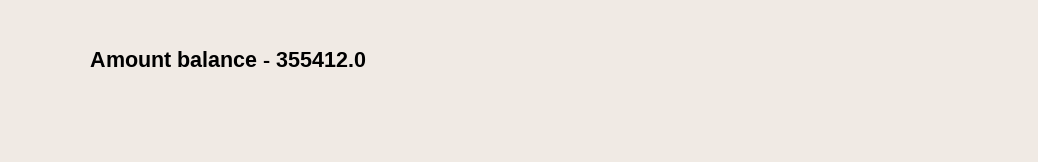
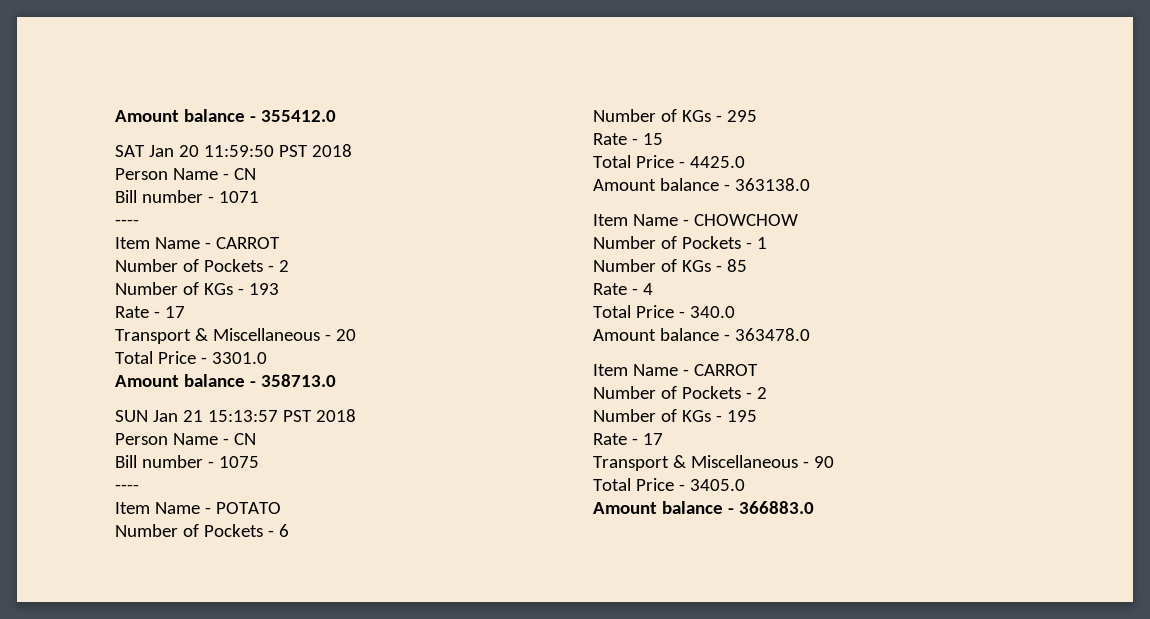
(366, 59) none -> [115,144,352,157] [115,168,256,180] [115,190,259,203] [115,219,139,226] [115,237,280,249] [115,259,289,272] [115,282,279,295] [115,306,185,318] [115,328,356,344] [115,351,267,364] [115,374,336,387] [115,409,356,422] [115,433,256,445] [115,455,259,468] [115,484,139,491] [115,502,281,514] [115,524,289,537] [593,109,757,122] [593,133,663,145] [593,155,745,168] [593,178,810,191] [593,214,798,226] [593,236,767,249] [593,259,747,272] [593,283,653,295] [593,305,735,318] [593,328,810,341] [593,364,758,376] [593,386,767,399] [593,409,757,422] [593,433,663,445] [593,455,834,471] [593,478,745,491] [593,501,814,514] // SAT Jan 20 11:59:50 PST 2018 // Person Name - CN // Bill number - 1071 // ---- // Item Name - CARROT // Number of Pockets - 2 // Number of KGs - 193 // Rate - 17 // Transport & Miscellaneous - 20 // Total Price - 3301.0 // Amount balance - 358713.0 // SUN Jan 21 15:13:57 PST 2018 // Person Name - CN // Bill number - 1075 // ---- // Item Name - POTATO // Number of Pockets - 6 // Number of KGs - 295 // Rate - 15 // Total Price - 4425.0 // Amount balance - 363138.0 // Item Name - CHOWCHOW // Number of Pockets - 1 // Number of KGs - 85 // Rate - 4 // Total Price - 340.0 // Amount balance - 363478.0 // Item Name - CARROT // Number of Pockets - 2 // Number of KGs - 195 // Rate - 17 // Transport & Miscellaneous - 90 // Total Price - 3405.0 // Amount balance - 366883.0

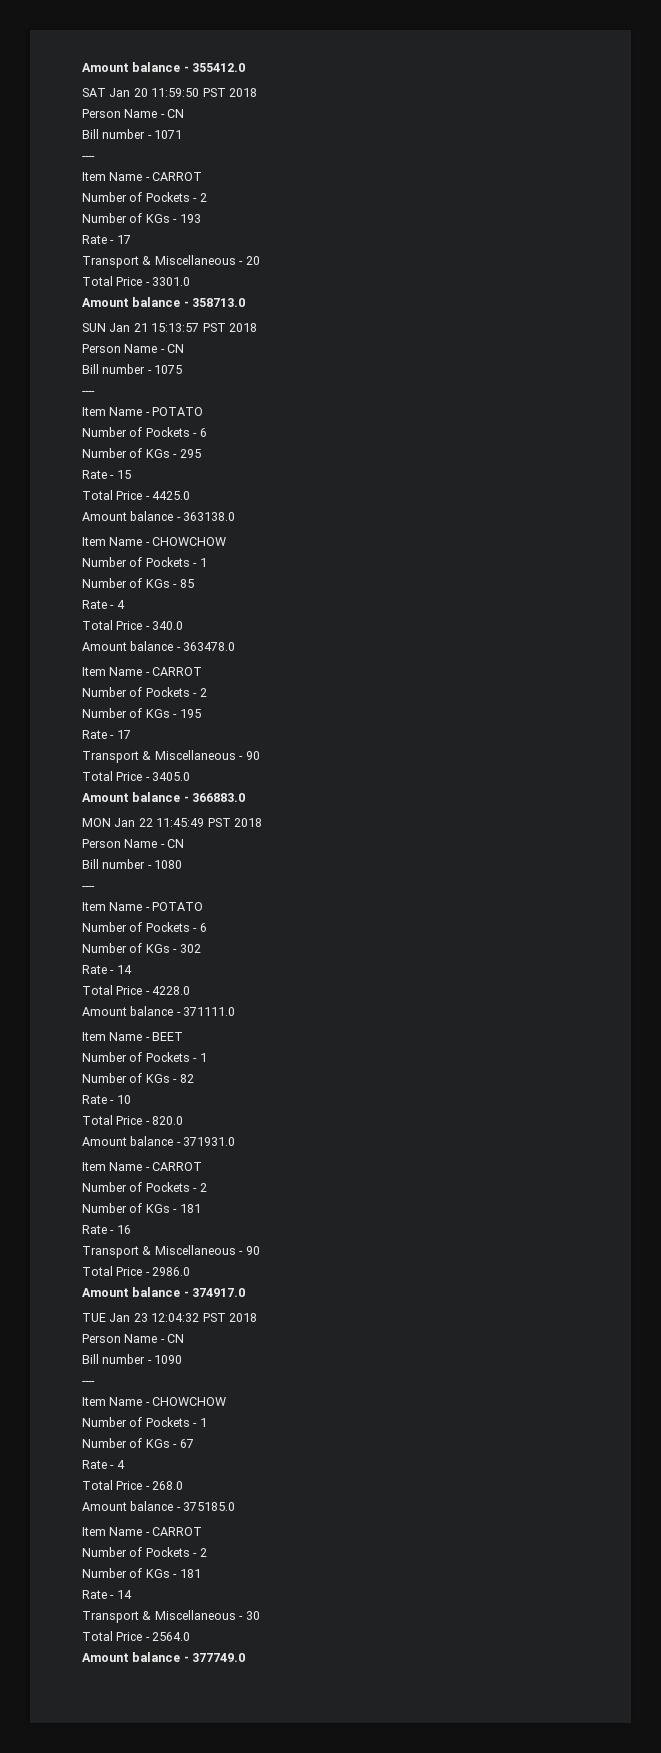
(814, 507) none -> [82,818,262,827] [82,839,185,848] [82,859,183,869] [82,886,95,890] [82,902,204,911] [82,922,207,932] [82,943,201,953] [82,965,132,974] [82,985,191,995] [82,1006,236,1016] [82,1032,184,1041] [82,1052,207,1062] [82,1073,194,1083] [82,1095,131,1104] [82,1115,184,1125] [82,1136,236,1146] [82,1162,203,1171] [82,1182,207,1192] [82,1203,201,1213] [82,1225,131,1234] [82,1245,260,1258] [82,1266,191,1276] [82,1287,246,1297] [82,1313,257,1322] [82,1334,185,1343] [82,1354,183,1364] [82,1381,95,1385] [82,1397,227,1406] [82,1417,207,1427] [82,1438,194,1448] [82,1460,125,1469] [82,1480,184,1490] [82,1501,236,1511] [82,1527,203,1536] [82,1547,207,1557] [82,1568,201,1578] [82,1590,132,1599] [82,1610,260,1623] [82,1631,191,1641] [82,1652,246,1662] // MON Jan 22 11:45:49 PST 2018 // Person Name - CN // Bill number - 1080 // ---- // Item Name - POTATO // Number of Pockets - 6 // Number of KGs - 302 // Rate - 14 // Total Price - 4228.0 // Amount balance - 371111.0 // Item Name - BEET // Number of Pockets - 1 // Number of KGs - 82 // Rate - 10 // Total Price - 820.0 // Amount balance - 371931.0 // Item Name - CARROT // Number of Pockets - 2 // Number of KGs - 181 // Rate - 16 // Transport & Miscellaneous - 90 // Total Price - 2986.0 // Amount balance - 374917.0 // TUE Jan 23 12:04:32 PST 2018 // Person Name - CN // Bill number - 1090 // ---- // Item Name - CHOWCHOW // Number of Pockets - 1 // Number of KGs - 67 // Rate - 4 // Total Price - 268.0 // Amount balance - 375185.0 // Item Name - CARROT // Number of Pockets - 2 // Number of KGs - 181 // Rate - 14 // Transport & Miscellaneous - 30 // Total Price - 2564.0 // Amount balance - 377749.0

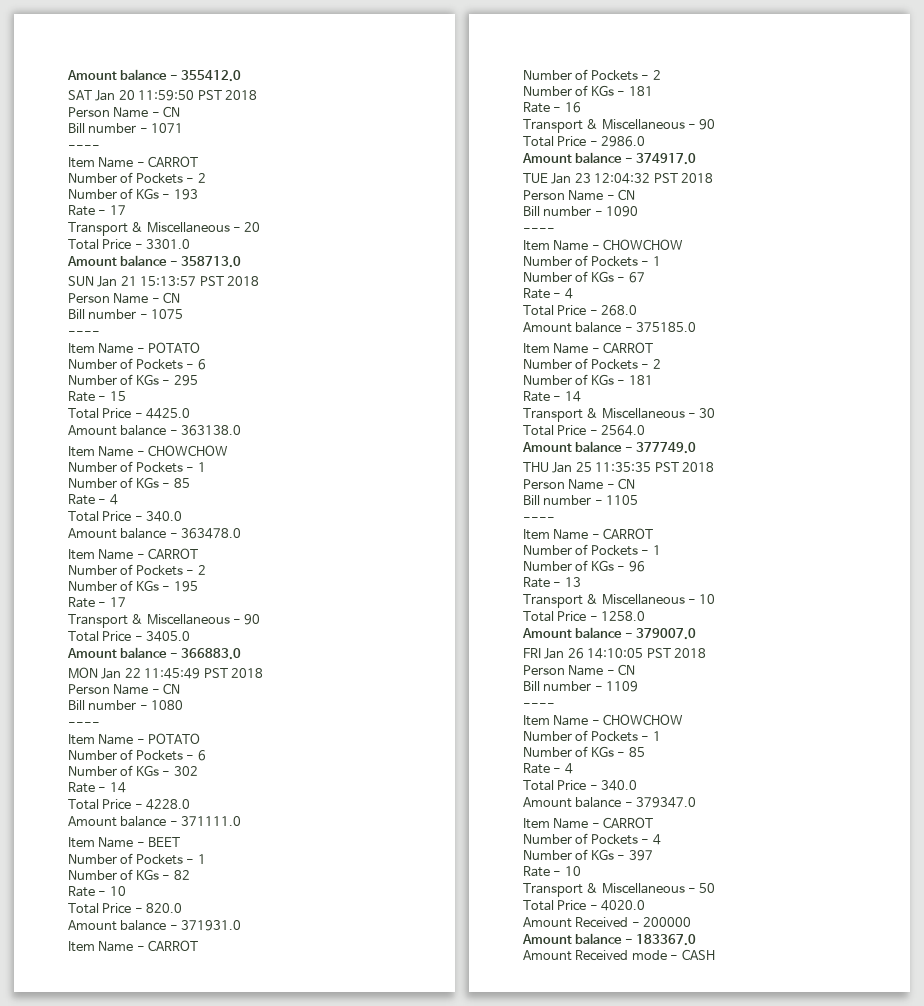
(246, 1657) none -> [523,462,714,473] [523,478,636,490] [523,495,639,505] [523,517,555,522] [523,528,654,540] [523,544,661,556] [523,560,645,572] [523,577,581,588] [523,594,716,608] [523,611,646,622] [522,627,697,640] [523,648,706,659] [523,664,636,676] [523,681,639,692] [523,703,555,708] [523,714,684,726] [523,730,661,742] [523,746,645,757] [523,763,573,774] [523,780,638,791] [523,797,697,808] [523,817,654,829] [523,833,661,845] [523,849,653,861] [523,866,581,877] [523,883,716,897] [523,900,646,911] [523,917,692,928] [522,933,697,946] [523,949,715,961] // THU Jan 25 11:35:35 PST 2018 // Person Name - CN // Bill number - 1105 // ---- // Item Name - CARROT // Number of Pockets - 1 // Number of KGs - 96 // Rate - 13 // Transport & Miscellaneous - 10 // Total Price - 1258.0 // Amount balance - 379007.0 // FRI Jan 26 14:10:05 PST 2018 // Person Name - CN // Bill number - 1109 // ---- // Item Name - CHOWCHOW // Number of Pockets - 1 // Number of KGs - 85 // Rate - 4 // Total Price - 340.0 // Amount balance - 379347.0 // Item Name - CARROT // Number of Pockets - 4 // Number of KGs - 397 // Rate - 10 // Transport & Miscellaneous - 50 // Total Price - 4020.0 // Amount Received - 200000 // Amount balance - 183367.0 // Amount Received mode - CASH

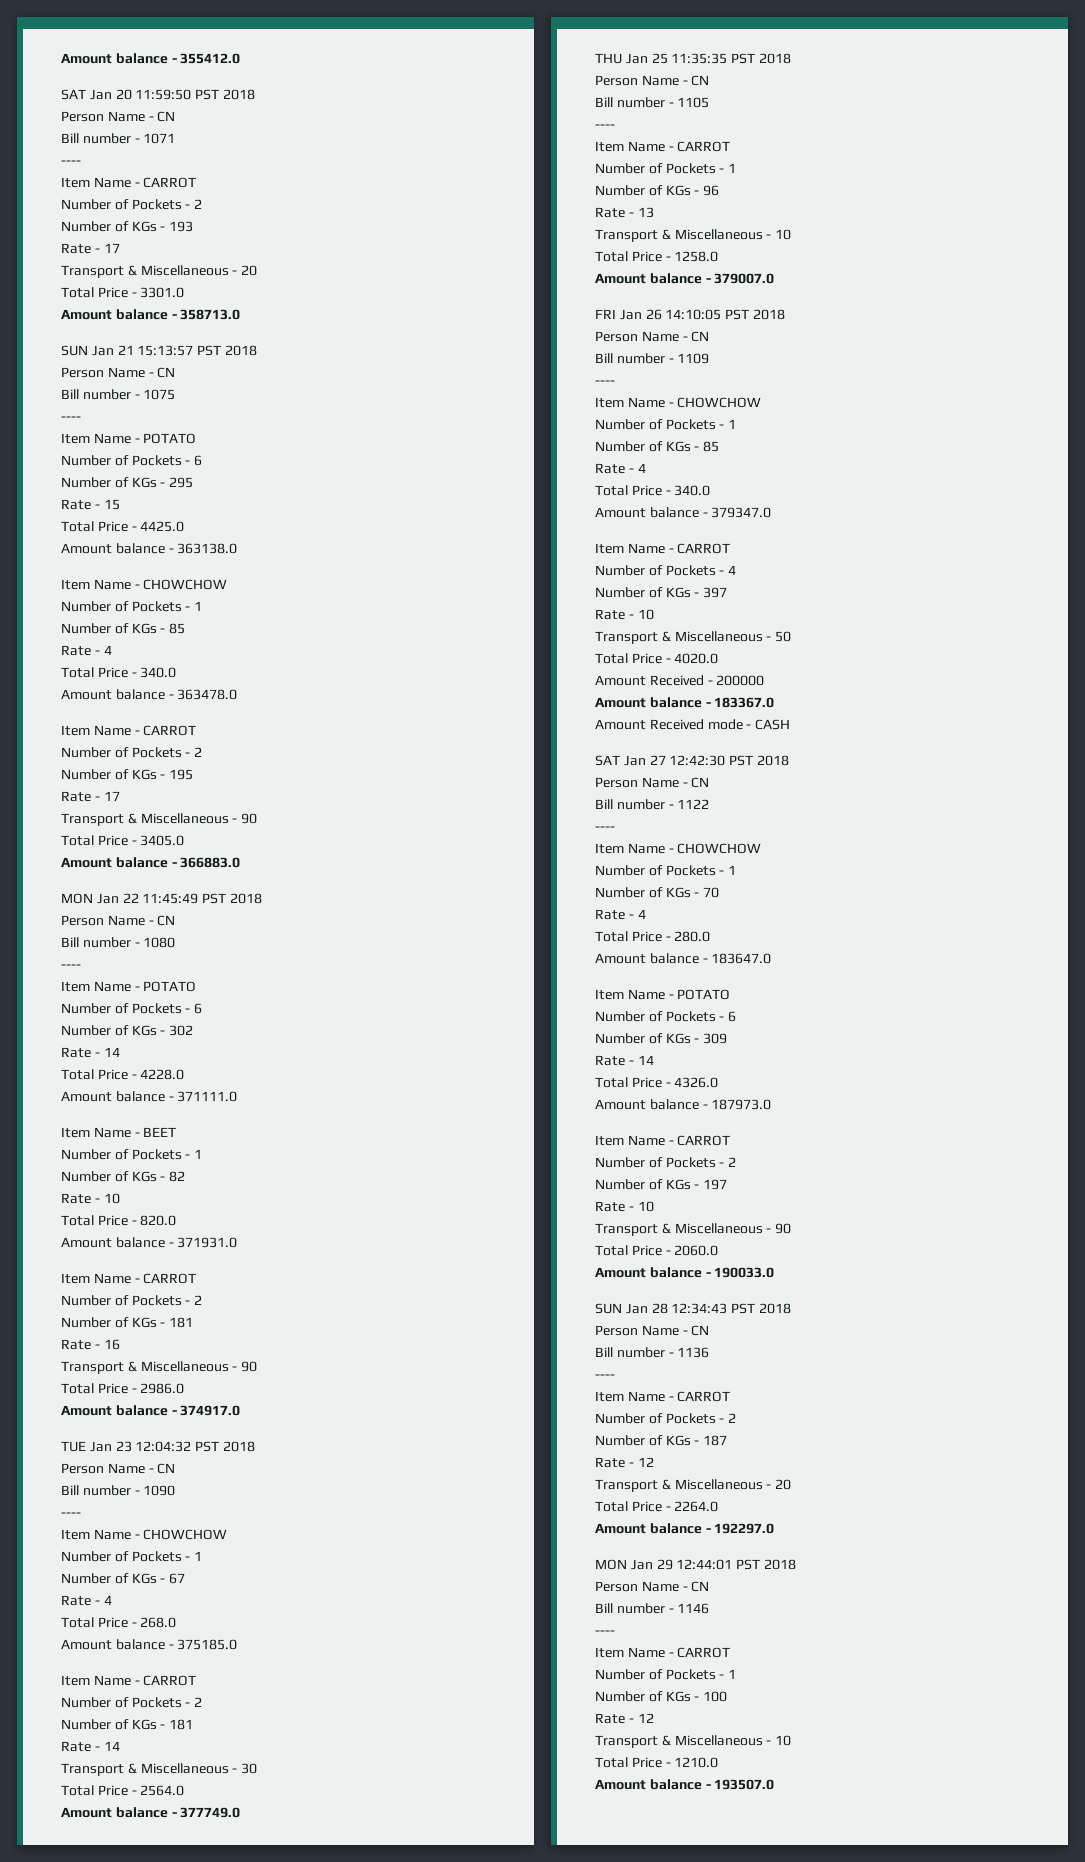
(715, 954) none -> [595,755,789,766] [595,777,710,788] [595,799,710,810] [595,826,615,831] [595,843,762,854] [595,865,737,876] [595,887,720,898] [595,909,646,920] [595,931,711,942] [595,953,772,964] [595,989,731,1000] [595,1011,737,1022] [595,1033,728,1044] [595,1055,654,1066] [595,1077,719,1088] [595,1099,772,1110] [595,1135,731,1146] [595,1157,737,1168] [595,1179,728,1190] [595,1201,654,1212] [595,1223,792,1236] [595,1245,719,1256] [595,1267,775,1278] [595,1303,791,1314] [595,1325,710,1336] [595,1347,710,1358] [595,1374,615,1379] [595,1391,731,1402] [595,1413,737,1424] [595,1435,728,1446] [595,1457,654,1468] [595,1479,792,1492] [595,1501,719,1512] [595,1523,775,1534] [595,1559,796,1570] [595,1581,710,1592] [595,1603,710,1614] [595,1630,615,1635] [595,1647,731,1658] [595,1669,737,1680] [595,1691,728,1702] [595,1713,654,1724] [595,1735,792,1748] [595,1757,719,1768] [595,1779,775,1790] // SAT Jan 27 12:42:30 PST 2018 // Person Name - CN // Bill number - 1122 // ---- // Item Name - CHOWCHOW // Number of Pockets - 1 // Number of KGs - 70 // Rate - 4 // Total Price - 280.0 // Amount balance - 183647.0 // Item Name - POTATO // Number of Pockets - 6 // Number of KGs - 309 // Rate - 14 // Total Price - 4326.0 // Amount balance - 187973.0 // Item Name - CARROT // Number of Pockets - 2 // Number of KGs - 197 // Rate - 10 // Transport & Miscellaneous - 90 // Total Price - 2060.0 // Amount balance - 190033.0 // SUN Jan 28 12:34:43 PST 2018 // Person Name - CN // Bill number - 1136 // ---- // Item Name - CARROT // Number of Pockets - 2 // Number of KGs - 187 // Rate - 12 // Transport & Miscellaneous - 20 // Total Price - 2264.0 // Amount balance - 192297.0 // MON Jan 29 12:44:01 PST 2018 // Person Name - CN // Bill number - 1146 // ---- // Item Name - CARROT // Number of Pockets - 1 // Number of KGs - 100 // Rate - 12 // Transport & Miscellaneous - 10 // Total Price - 1210.0 // Amount balance - 193507.0

